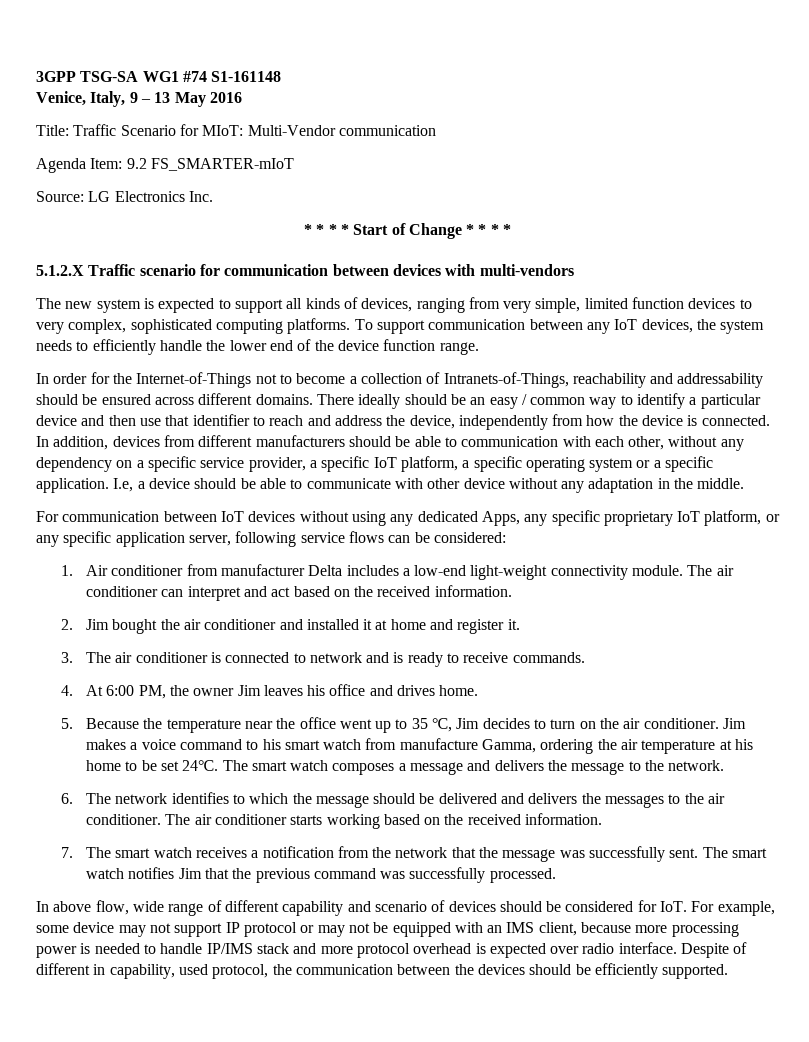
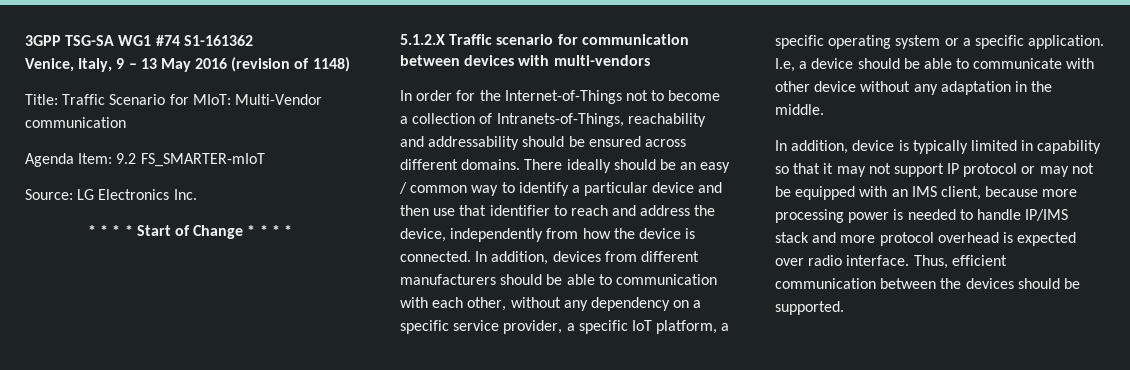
[211,71,282,82] S1-161148 -> [183,35,253,46] S1-161362
(242, 97) none -> [231,57,350,72] (revision of 1148)
[36,297,752,313] [36,318,765,334] [36,339,479,355] // The new system is expected to support all kinds of devices, ranging from very simple, limited function devices to very complex, sophisticated computing platforms. To support communication between any IoT devices, the system needs to efficiently handle the lower end of the device function range. -> (650, 60) none
[36,510,780,526] [36,531,506,547] [60,564,734,580] [85,585,512,601] [60,619,520,634] [60,652,585,667] [60,684,479,699] [60,717,746,733] [85,738,754,754] [85,760,725,775] [60,792,726,808] [85,813,603,829] [60,846,768,862] [85,867,556,883] [36,900,775,916] [36,922,115,933] For communication between IoT devices without using any dedicated Apps, any specific proprietary IoT platform, or any specific application server, following service flows can be considered: // 1. Air conditioner from manufacturer Delta includes a low-end light-weight connectivity module. The air conditioner can interpret and act based on the received information. // 2. Jim bought the air conditioner and installed it at home and register it. // 3. The air conditioner is connected to network and is ready to receive commands. // 4. At 6:00 PM, the owner Jim leaves his office and drives home. // 5. Because the temperature near the office went up to 35 ℃, Jim decides to turn on the air conditioner. Jim makes a voice command to his smart watch from manufacture Gamma, ordering the air temperature at his home to be set 24℃. The smart watch composes a message and delivers the message to the network. // 6. The network identifies to which the message should be delivered and delivers the messages to the air conditioner. The air conditioner starts working based on the received information. // 7. The smart watch receives a notification from the network that the message was successfully sent. The smart watch notifies Jim that the previous command was successfully processed. // In above flow, wide range of different capability and scenario of devices should be considered for IoT. For example, some device -> [775,140,1102,154] [775,163,834,174] In addition, device is typically limited in capability so that it
[681,942,748,958] [36,963,292,979] Despite of different in capability, used protocol, the -> [913,255,1007,269] Thus, efficient
[594,963,658,979] efficiently -> (1080, 283) none

